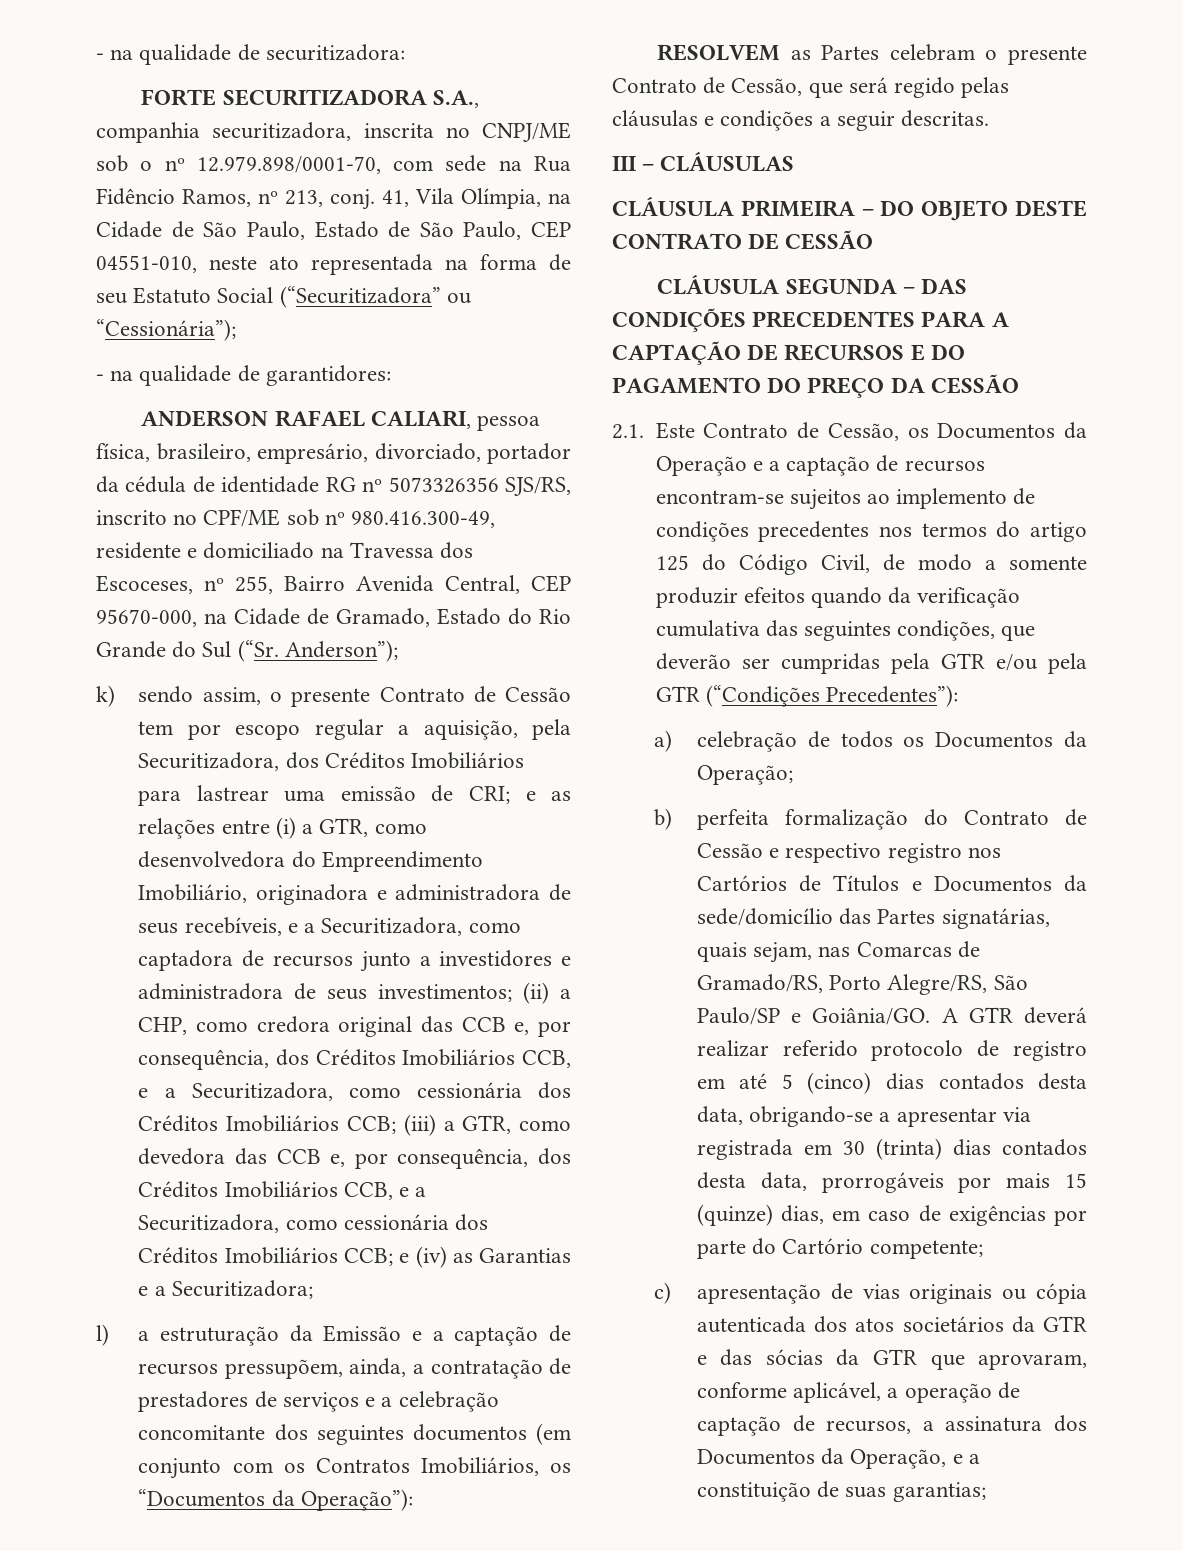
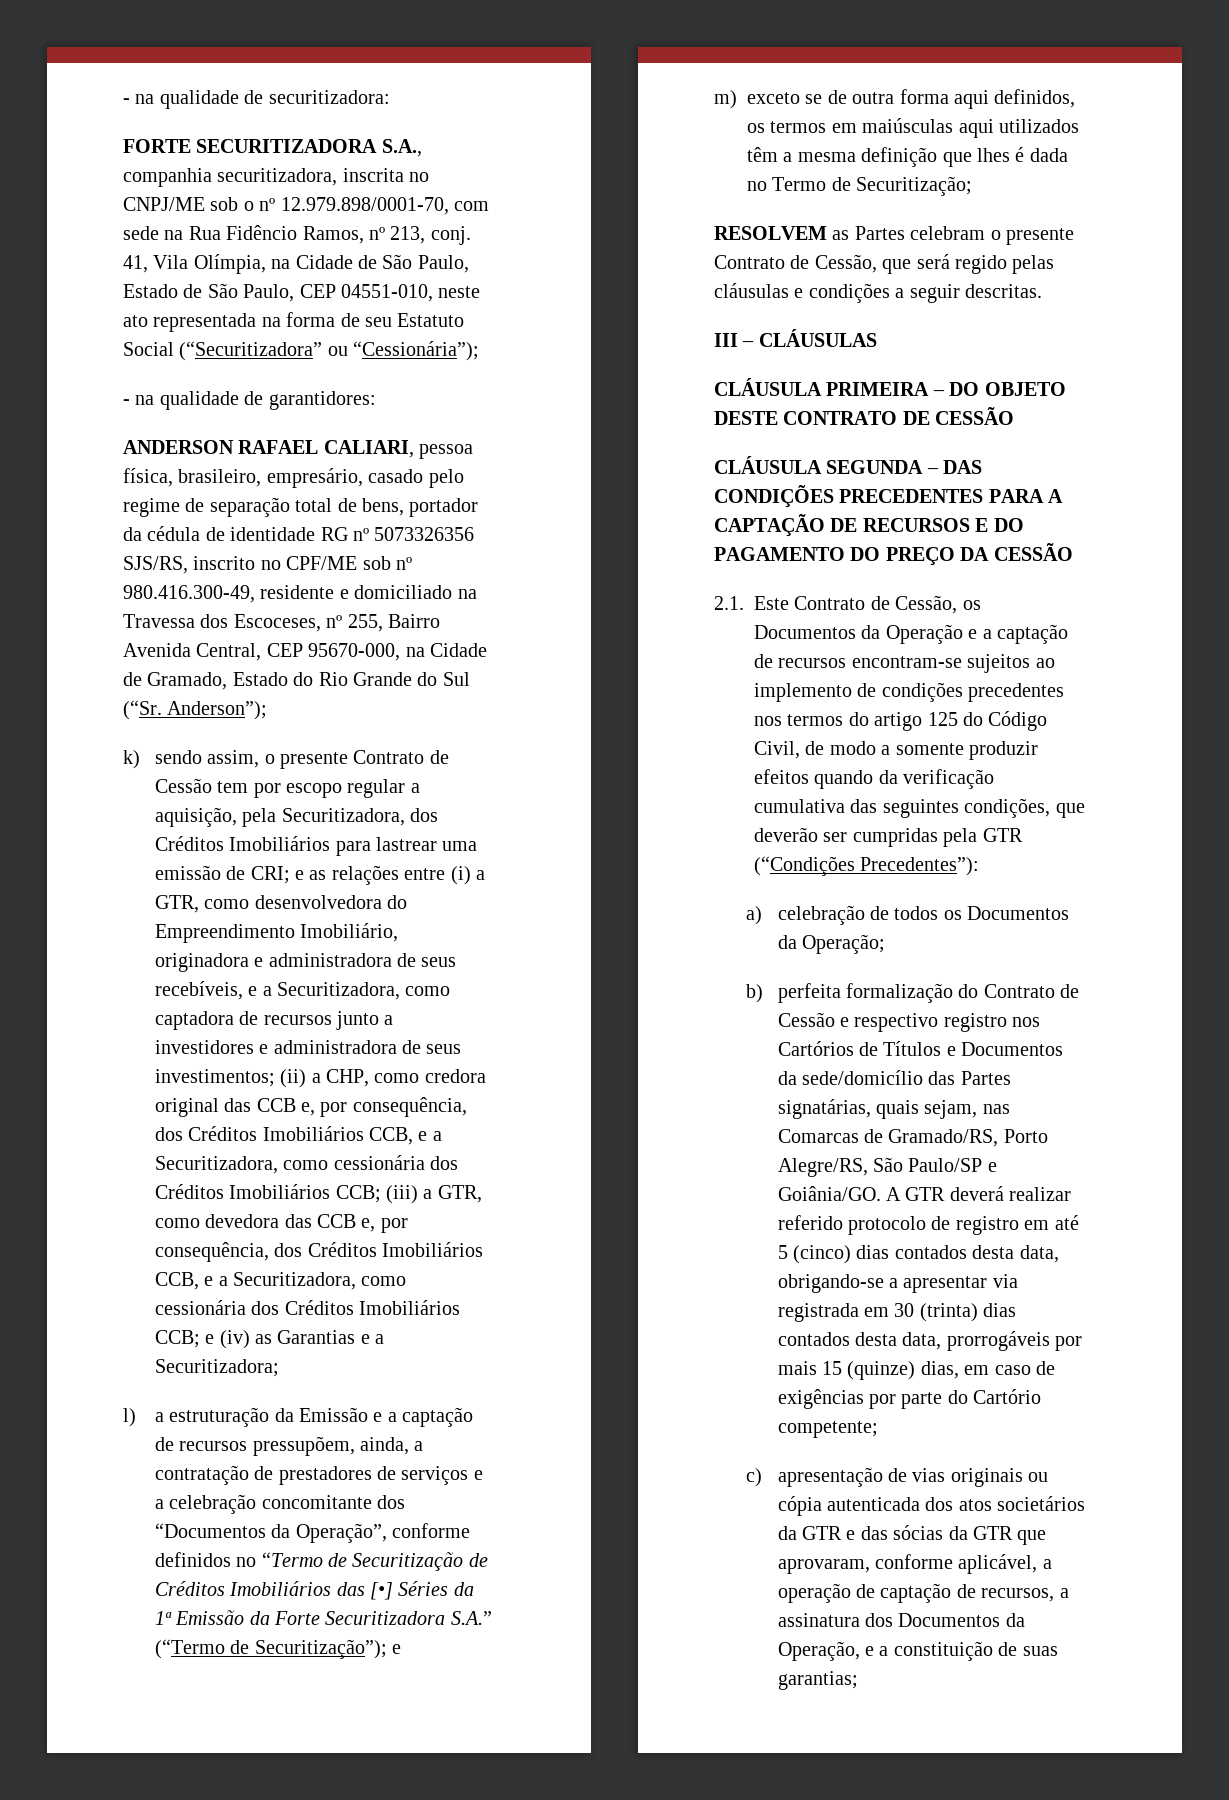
[374,443,481,462] divorciado, -> [368,469,464,488] [123,497,404,517] casado pelo regime de separação total de bens,
[316,1423,571,1445] [138,1457,571,1479] [138,1489,413,1511] seguintes documentos (em conjunto com os Contratos Imobiliários, os “Documentos da Operação”): -> [154,1523,470,1543] [154,1552,488,1571] [154,1581,474,1600] [154,1610,492,1625] [154,1639,401,1659] [714,89,1076,109] [747,118,1079,138] [747,147,1068,167] [747,176,973,196] “Documentos da Operação”, conforme definidos no “Termo de Securitização de Créditos Imobiliários das [•] Séries da 1ª Emissão da Forte Securitizadora S.A.” (“Termo de Securitização”); e // m) exceto se de outra forma aqui definidos, os termos em maiúsculas aqui utilizados têm a mesma definição que lhes é dada no Termo de Securitização;
[995,653,1087,674] [655,686,700,702] e/ou pela GTR -> (1023, 835) none

